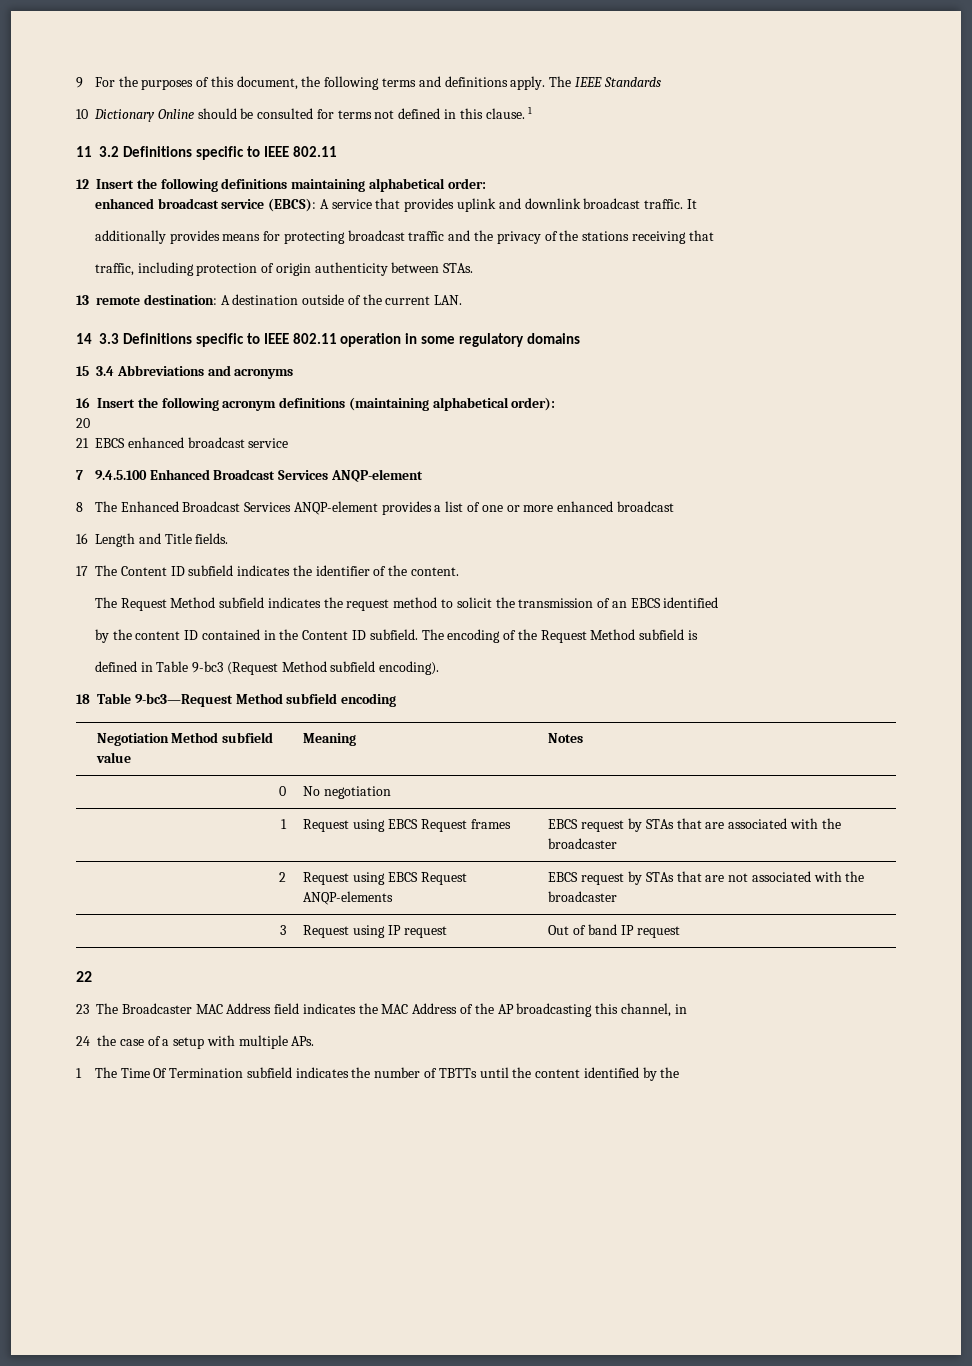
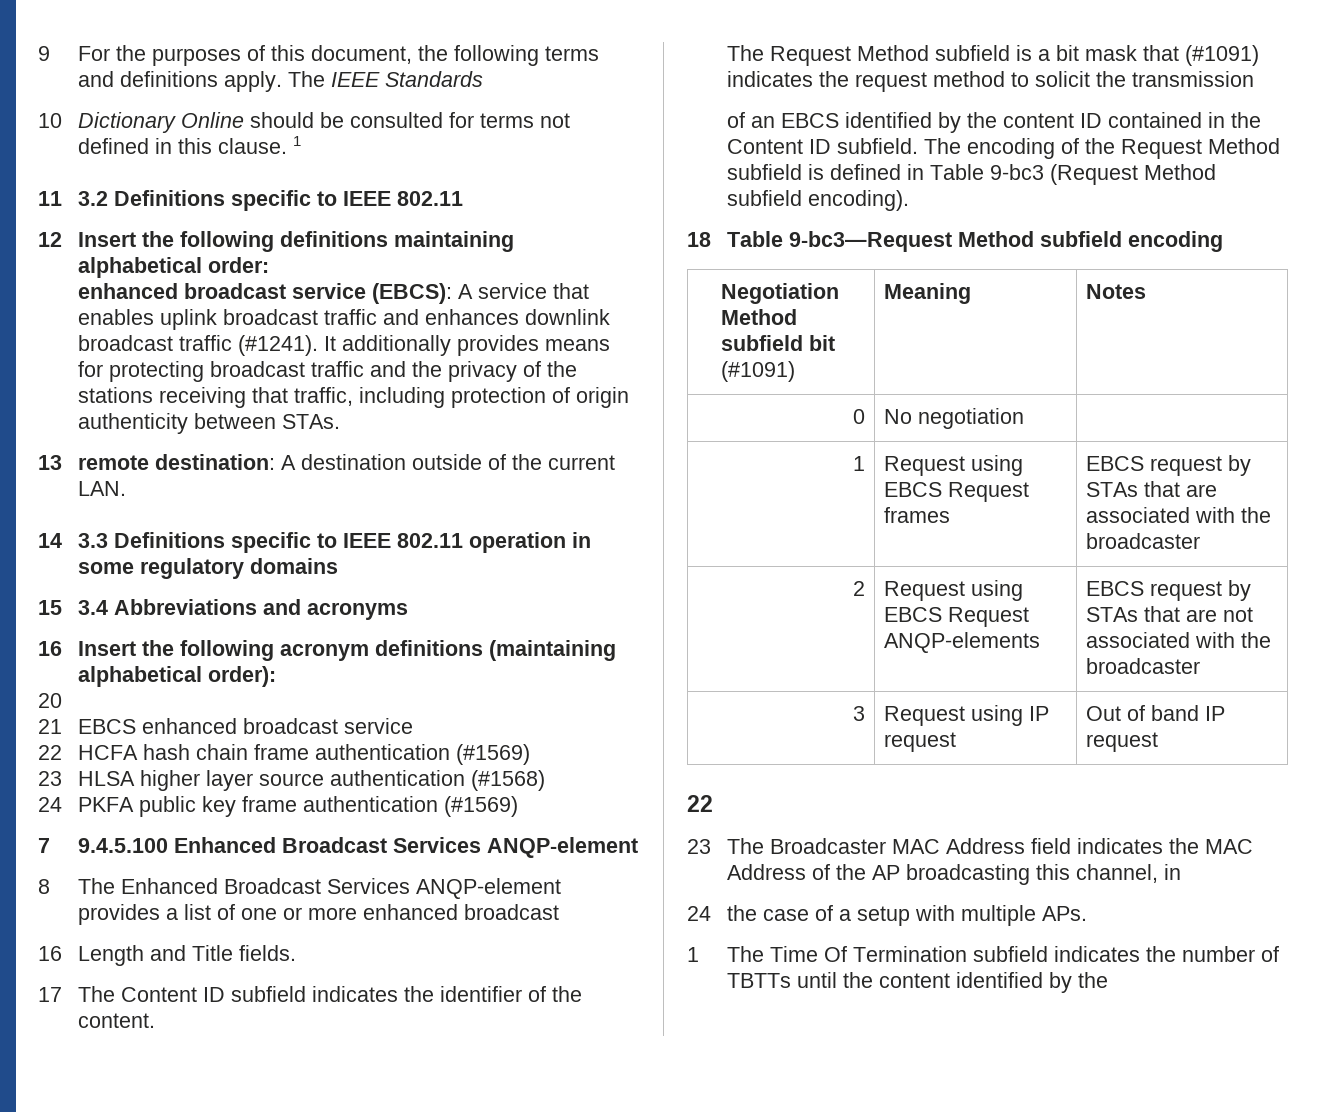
[404,198,684,212] provides uplink and downlink broadcast traffic. -> [78,309,611,330] [78,335,319,356] enables uplink broadcast traffic and enhances downlink broadcast traffic (#1241).
(697, 204) // -> (337, 343) none
(714, 235) // -> (289, 395) none
(289, 443) none -> [38,744,531,765] [38,770,546,791] [38,796,519,817] // 22 HCFA hash chain frame authentication (#1569) // 23 HLSA higher layer source authentication (#1568) // 24 PKFA public key frame authentication (#1569)
(265, 602) none -> [1016,45,1260,66] is a bit mask that (#1091)
(594, 603) none -> (1255, 79) //
(719, 602) // -> (933, 120) none
(699, 635) // -> (825, 172) none
[95,752,131,763] value -> [808,335,835,351] [720,361,795,382] bit (#1091)

